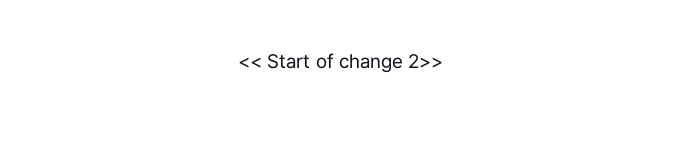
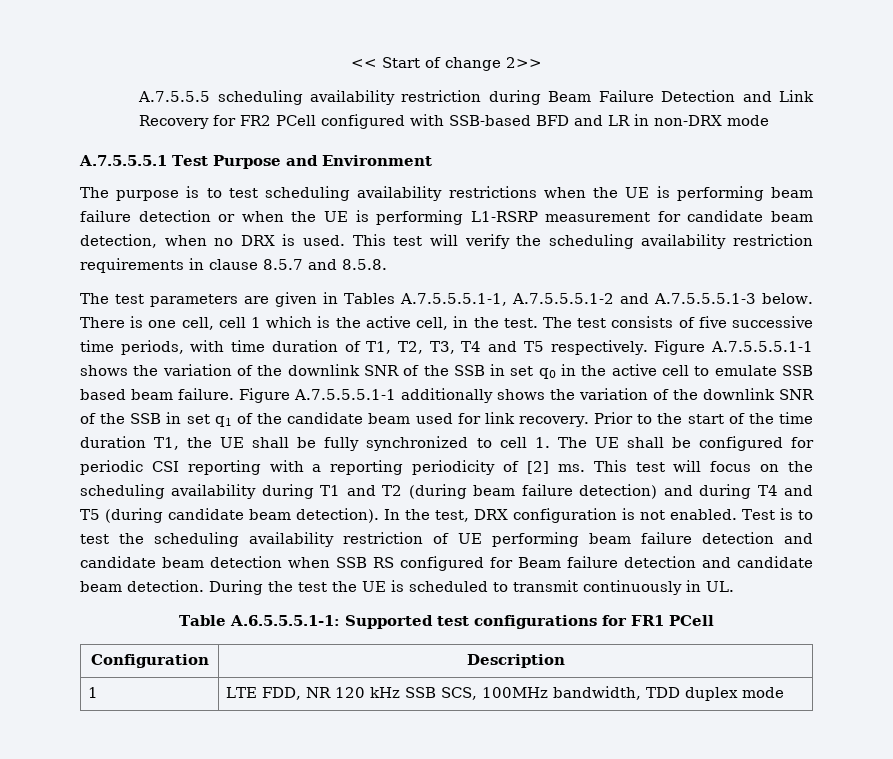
(444, 61) none -> [138,90,815,105] [139,114,770,129] [79,155,432,169] [80,186,814,201] [80,210,814,225] [80,234,814,249] [80,258,387,273] [80,292,814,307] [80,316,814,330] [80,340,813,355] [80,364,813,379] [80,388,814,403] [80,412,814,427] [80,436,814,451] [80,460,814,475] [80,484,813,499] [80,508,813,523] [80,532,813,547] [80,556,813,571] [80,580,734,595] [179,615,714,629] [90,654,209,668] [466,654,565,668] [87,687,98,698] [225,686,784,701] // A.7.5.5.5 scheduling availability restriction during Beam Failure Detection and Link Recovery for FR2 PCell configured with SSB-based BFD and LR in non-DRX mode // A.7.5.5.5.1 Test Purpose and Environment // The purpose is to test scheduling availability restrictions when the UE is performing beam failure detection or when the UE is performing L1-RSRP measurement for candidate beam detection, when no DRX is used. This test will verify the scheduling availability restriction requirements in clause 8.5.7 and 8.5.8. // The test parameters are given in Tables A.7.5.5.5.1-1, A.7.5.5.5.1-2 and A.7.5.5.5.1-3 below. There is one cell, cell 1 which is the active cell, in the test. The test consists of five successive time periods, with time duration of T1, T2, T3, T4 and T5 respectively. Figure A.7.5.5.5.1-1 shows the variation of the downlink SNR of the SSB in set q0 in the active cell to emulate SSB based beam failure. Figure A.7.5.5.5.1-1 additionally shows the variation of the downlink SNR of the SSB in set q1 of the candidate beam used for link recovery. Prior to the start of the time duration T1, the UE shall be fully synchronized to cell 1. The UE shall be configured for periodic CSI reporting with a reporting periodicity of [2] ms. This test will focus on the scheduling availability during T1 and T2 (during beam failure detection) and during T4 and T5 (during candidate beam detection). In the test, DRX configuration is not enabled. Test is to test the scheduling availability restriction of UE performing beam failure detection and candidate beam detection when SSB RS configured for Beam failure detection and candidate beam detection. During the test the UE is scheduled to transmit continuously in UL. // Table A.6.5.5.5.1-1: Supported test configurations for FR1 PCell // Configuration | Description // 1 | LTE FDD, NR 120 kHz SSB SCS, 100MHz bandwidth, TDD duplex mode

